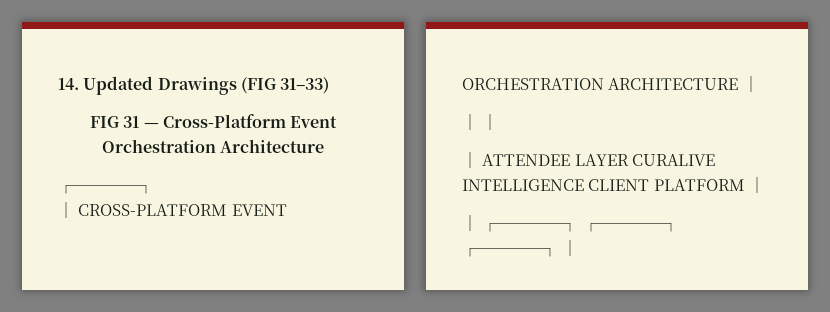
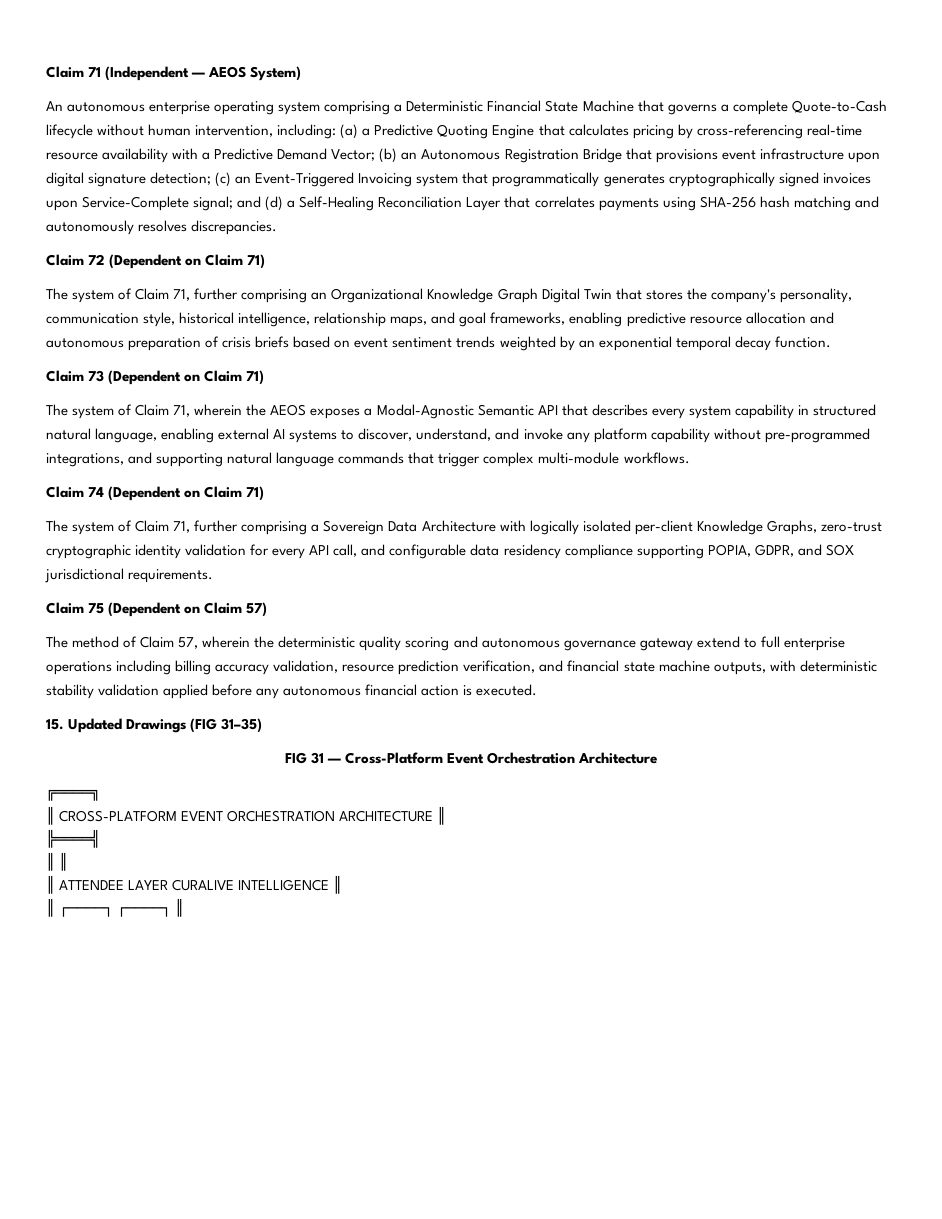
[58,78,79,90] 14. -> [46,66,302,81] [46,100,887,115] [46,124,862,139] [46,148,880,163] [46,172,871,187] [46,196,879,211] [46,220,278,235] [46,254,266,269] [46,288,852,303] [46,312,834,327] [46,336,831,351] [46,370,265,385] [46,404,876,419] [46,428,870,443] [46,452,690,467] [46,486,265,501] [46,520,882,535] [46,544,854,559] [45,568,214,583] [46,602,268,617] [46,636,845,651] [46,660,877,675] [46,684,538,699] [46,719,64,730] Claim 71 (Independent — AEOS System) // An autonomous enterprise operating system comprising a Deterministic Financial State Machine that governs a complete Quote-to-Cash lifecycle without human intervention, including: (a) a Predictive Quoting Engine that calculates pricing by cross-referencing real-time resource availability with a Predictive Demand Vector; (b) an Autonomous Registration Bridge that provisions event infrastructure upon digital signature detection; (c) an Event-Triggered Invoicing system that programmatically generates cryptographically signed invoices upon Service-Complete signal; and (d) a Self-Healing Reconciliation Layer that correlates payments using SHA-256 hash matching and autonomously resolves discrepancies. // Claim 72 (Dependent on Claim 71) // The system of Claim 71, further comprising an Organizational Knowledge Graph Digital Twin that stores the company's personality, communication style, historical intelligence, relationship maps, and goal frameworks, enabling predictive resource allocation and autonomous preparation of crisis briefs based on event sentiment trends weighted by an exponential temporal decay function. // Claim 73 (Dependent on Claim 71) // The system of Claim 71, wherein the AEOS exposes a Modal-Agnostic Semantic API that describes every system capability in structured natural language, enabling external AI systems to discover, understand, and invoke any platform capability without pre-programmed integrations, and supporting natural language commands that trigger complex multi-module workflows. // Claim 74 (Dependent on Claim 71) // The system of Claim 71, further comprising a Sovereign Data Architecture with logically isolated per-client Knowledge Graphs, zero-trust cryptographic identity validation for every API call, and configurable data residency compliance supporting POPIA, GDPR, and SOX jurisdictional requirements. // Claim 75 (Dependent on Claim 57) // The method of Claim 57, wherein the deterministic quality scoring and autonomous governance gateway extend to full enterprise operations including billing accuracy validation, resource prediction verification, and financial state machine outputs, with deterministic stability validation applied before any autonomous financial action is executed. // 15.
[280,77,330,94] 31–33) -> [221,718,263,733] 31–35)
[58,185,154,194] [58,202,74,219] ┌────┐ // │ -> [46,789,100,801] [46,806,55,825] ╔════╗ // ║
[742,76,759,93] [462,114,499,131] [462,152,715,169] [462,177,765,194] [462,215,679,232] [462,240,579,257] │ // │ │ // │ ATTENDEE LAYER CURALIVE INTELLIGENCE CLIENT PLATFORM │ // │ ┌────┐ ┌────┐ ┌────┐ │ -> [437,806,447,825] [46,829,100,848] [46,852,69,871] [46,875,343,894] [46,898,185,917] ║ // ╠════╣ // ║ ║ // ║ ATTENDEE LAYER CURALIVE INTELLIGENCE ║ // ║ ┌────┐ ┌────┐ ║

